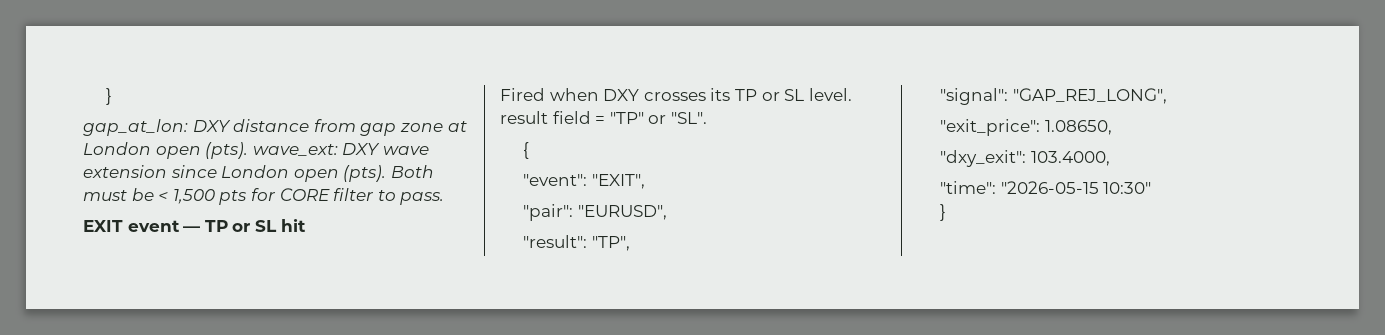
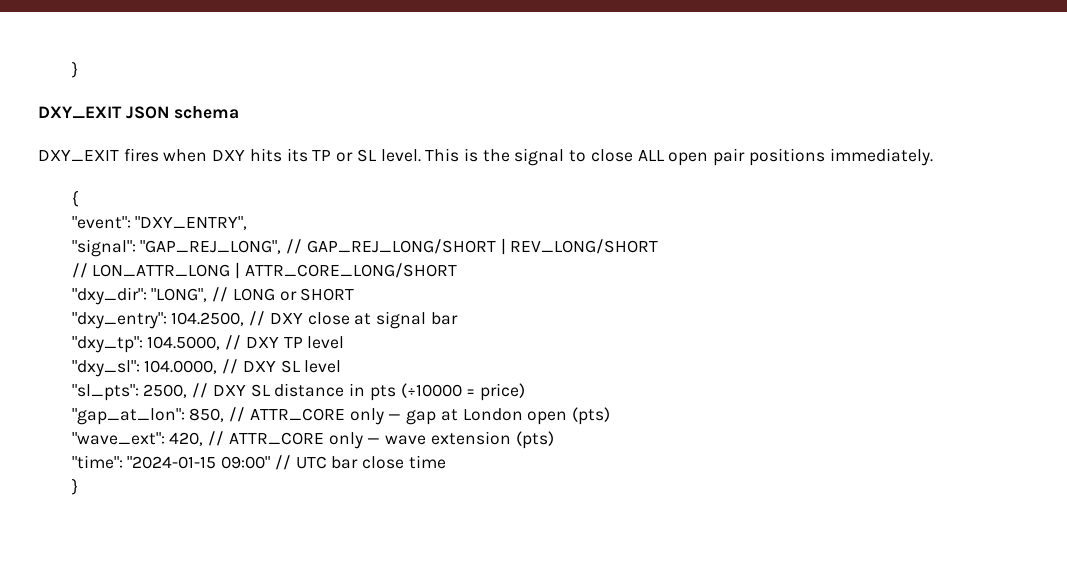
[83,119,467,136] [83,142,429,159] [83,165,434,182] [83,188,445,205] [83,219,306,232] [500,88,545,101] gap_at_lon: DXY distance from gap zone at London open (pts). wave_ext: DXY wave extension since London open (pts). Both must be < 1,500 pts for CORE filter to pass. // EXIT event — TP or SL hit // Fired -> [38,106,240,119] [38,148,159,162] DXY_EXIT JSON schema // DXY_EXIT fires
[643,92,706,101] crosses -> [249,148,282,162] hits
[500,111,707,124] [523,142,530,159] [523,174,645,189] [523,204,667,221] [523,235,630,251] [940,88,1167,105] [940,119,1112,136] [940,150,1110,167] [940,181,1152,194] result field = "TP" or "SL". // { // "event": "EXIT", // "pair": "EURUSD", // "result": "TP", // "signal": "GAP_REJ_LONG", // "exit_price": 1.08650, // "dxy_exit": 103.4000, // "time": "2026-05-15 10:30" -> [425,148,933,166] [71,190,78,207] [71,216,248,230] [71,238,659,257] [71,262,457,279] [71,287,355,305] [71,311,458,329] [71,335,345,353] [71,359,342,377] [71,383,526,401] [71,407,611,425] [71,431,554,449] [71,455,446,470] This is the signal to close ALL open pair positions immediately. // { // "event": "DXY_ENTRY", // "signal": "GAP_REJ_LONG", // GAP_REJ_LONG/SHORT | REV_LONG/SHORT // // LON_ATTR_LONG | ATTR_CORE_LONG/SHORT // "dxy_dir": "LONG", // LONG or SHORT // "dxy_entry": 104.2500, // DXY close at signal bar // "dxy_tp": 104.5000, // DXY TP level // "dxy_sl": 104.0000, // DXY SL level // "sl_pts": 2500, // DXY SL distance in pts (÷10000 = price) // "gap_at_lon": 850, // ATTR_CORE only — gap at London open (pts) // "wave_ext": 420, // ATTR_CORE only — wave extension (pts) // "time": "2024-01-15 09:00" // UTC bar close time

